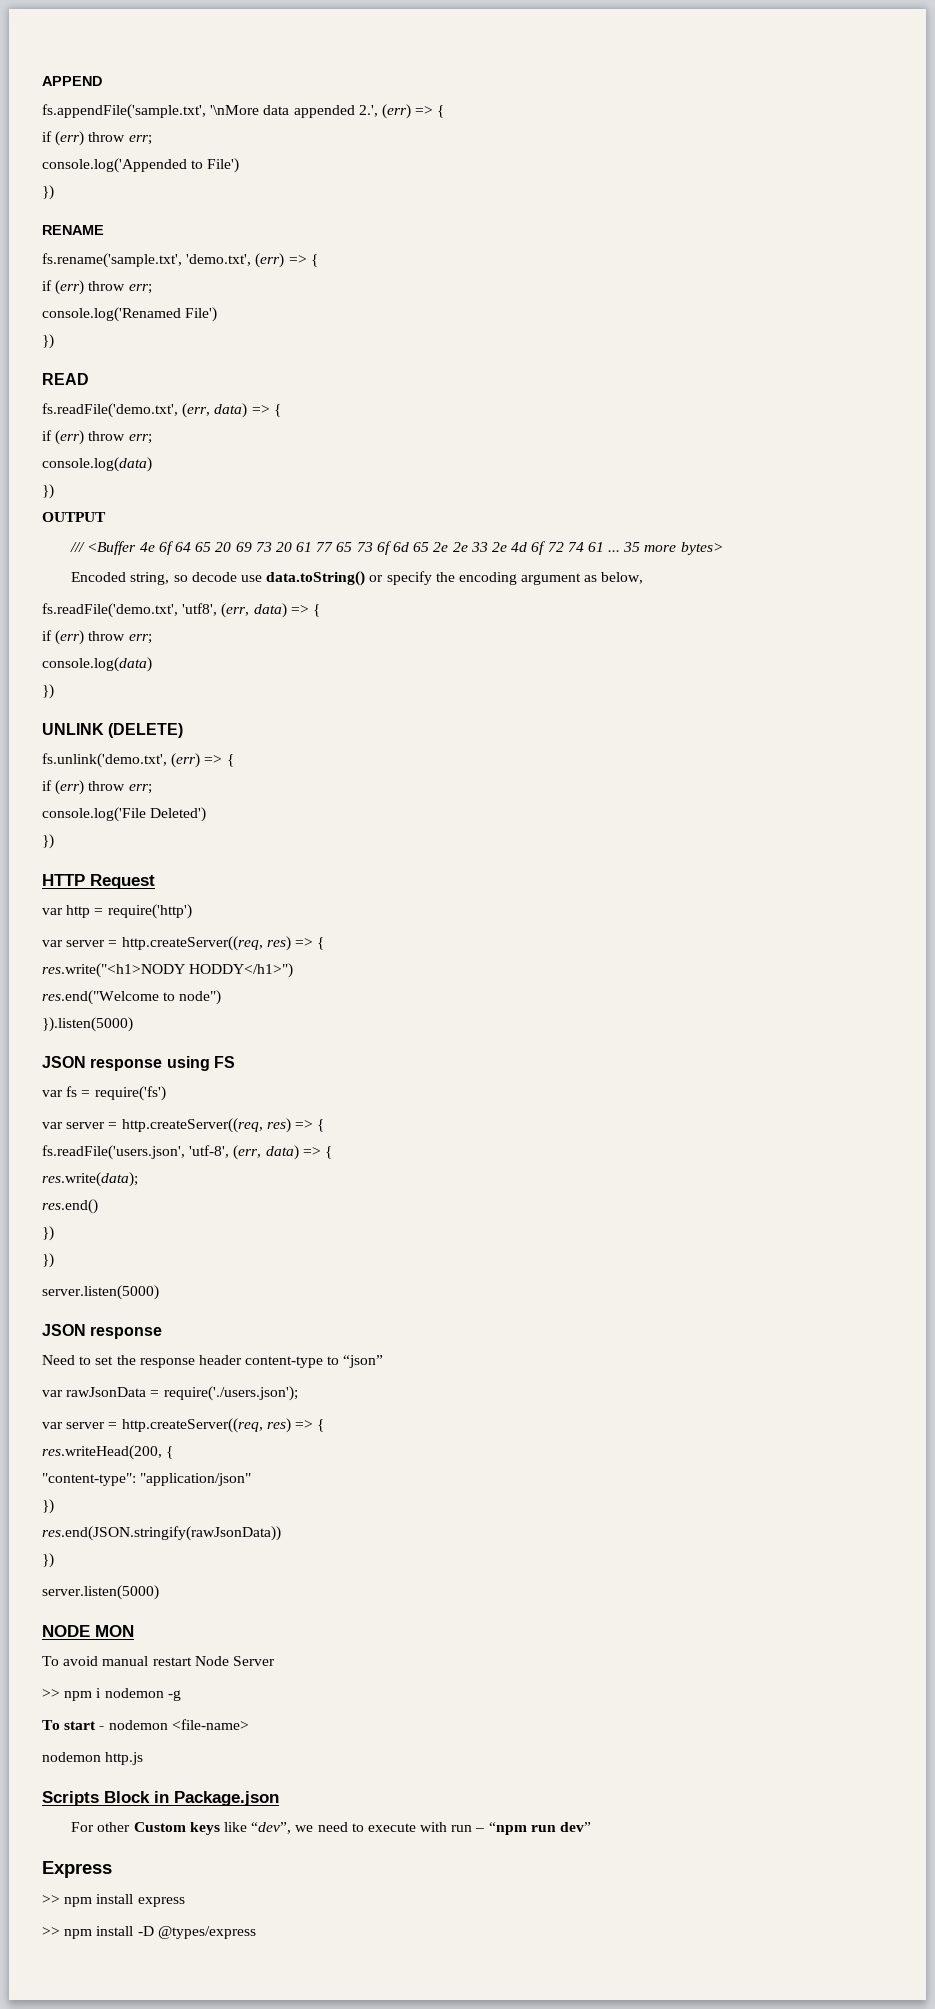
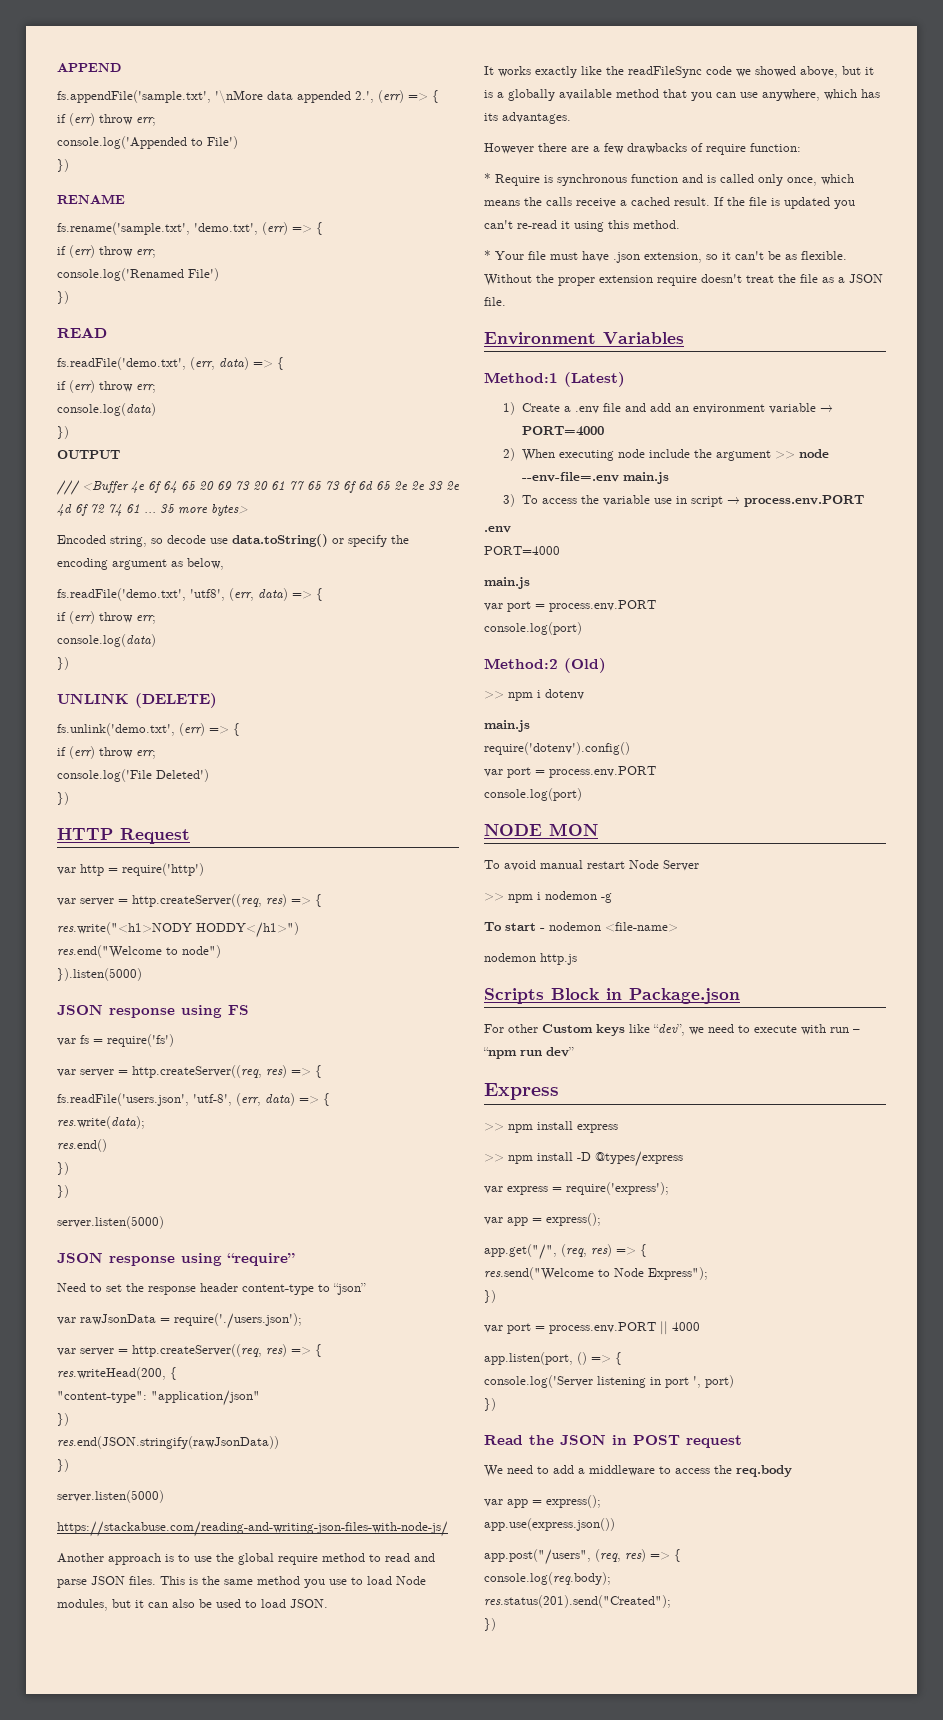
(163, 1332) none -> [181,1253,295,1266] using “require”
(159, 1592) none -> [57,1521,448,1537] [57,1553,435,1565] [57,1576,426,1588] [57,1599,328,1611] [484,66,874,78] [484,89,880,101] [484,112,571,124] [484,143,801,155] [484,173,854,186] [484,197,855,209] [484,220,680,232] [484,250,847,263] [484,274,883,286] [484,297,506,306] [484,332,684,345] [484,372,625,387] [503,402,834,415] [522,426,605,436] [503,448,830,461] [522,472,670,484] [503,494,865,507] [484,526,511,533] [484,546,560,555] [484,577,530,589] [484,600,656,612] [484,622,582,635] [484,658,606,673] [484,689,584,701] [484,720,530,732] [484,742,630,755] [484,766,656,778] [484,788,582,801] // https://stackabuse.com/reading-and-writing-json-files-with-node-js/ // Another approach is to use the global require method to read and parse JSON files. This is the same method you use to load Node modules, but it can also be used to load JSON. // It works exactly like the readFileSync code we showed above, but it is a globally available method that you can use anywhere, which has its advantages. // However there are a few drawbacks of require function: // * Require is synchronous function and is called only once, which means the calls receive a cached result. If the file is updated you can't re-read it using this method. // * Your file must have .json extension, so it can't be as flexible. Without the proper extension require doesn't treat the file as a JSON file. // Environment Variables // Method:1 (Latest) // 1) Create a .env file and add an environment variable → PORT=4000 // 2) When executing node include the argument >> node --env-file=.env main.js // 3) To access the variable use in script → process.env.PORT // .env // PORT=4000 // main.js // var port = process.env.PORT // console.log(port) // Method:2 (Old) // >> npm i dotenv // main.js // require('dotenv').config() // var port = process.env.PORT // console.log(port)
(256, 1932) none -> [484,1182,669,1195] [484,1213,601,1226] [484,1244,647,1260] [484,1267,708,1280] [484,1290,496,1303] [484,1321,700,1335] [484,1352,622,1365] [484,1375,734,1388] [484,1398,496,1411] [484,1434,742,1448] [484,1465,792,1477] [484,1495,601,1508] [484,1518,615,1531] [484,1549,681,1565] [484,1572,611,1585] [484,1595,671,1608] [484,1618,496,1631] // var express = require('express'); // var app = express(); // app.get("/", (req, res) => { // res.send("Welcome to Node Express"); // }) // var port = process.env.PORT || 4000 // app.listen(port, () => { // console.log('Server listening in port ', port) // }) // Read the JSON in POST request // We need to add a middleware to access the req.body // var app = express(); // app.use(express.json()) // app.post("/users", (req, res) => { // console.log(req.body); // res.status(201).send("Created"); // })

